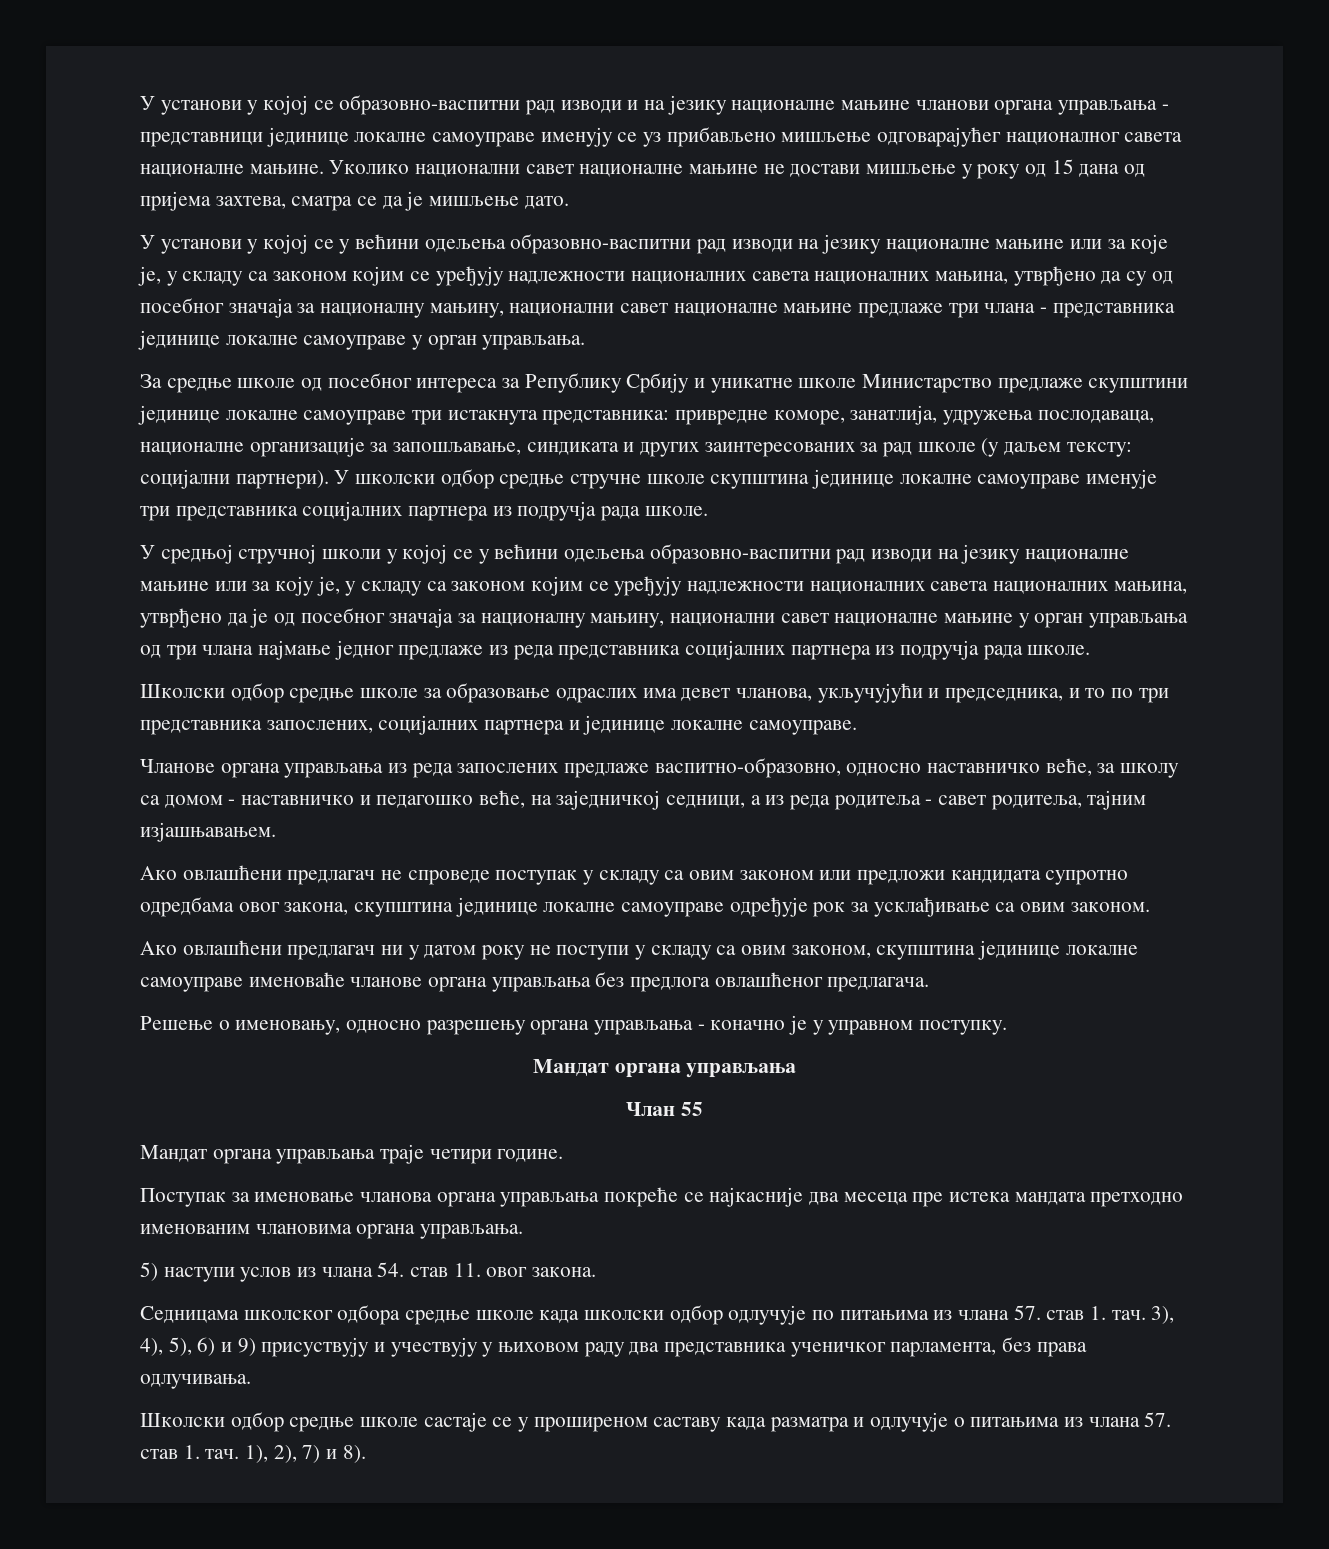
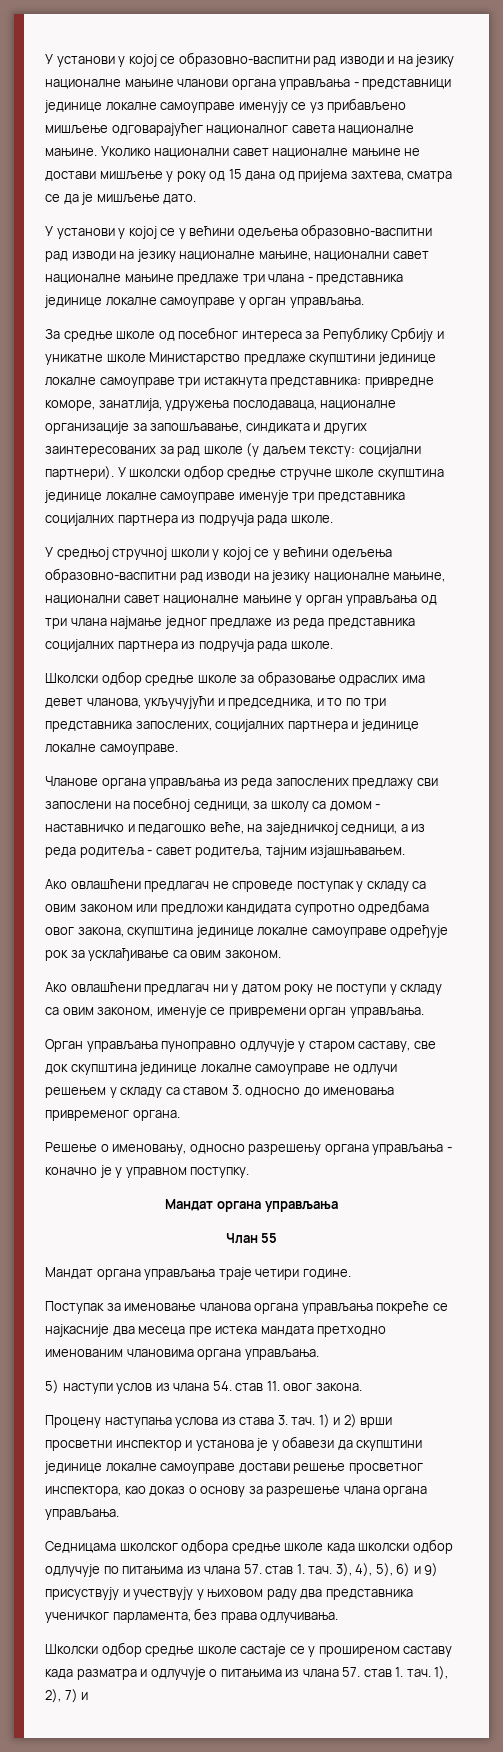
[995,234,1169,254] [138,266,1173,286] [140,298,504,318] мањине или за које је, у складу са законом којим се уређују надлежности националних савета националних мањина, утврђено да су од посебног значаја за националну мањину, -> [258,251,311,261] мањине,
[140,576,1187,596] [140,608,665,628] мањине или за коју је, у складу са законом којим се уређују надлежности националних савета националних мањина, утврђено да је од посебног значаја за националну мањину, -> [393,572,446,582] мањине,
[564,758,1092,778] предлаже васпитно-образовно, односно наставничко веће, -> [352,778,438,789] [45,797,250,812] предлажу сви запослени на посебној седници,
[876,940,1138,960] [140,972,930,992] скупштина јединице локалне самоуправе именоваће чланове органа управљања без предлога овлашћеног предлагача. -> [156,1005,424,1018] [45,1039,436,1052] [45,1062,398,1075] [45,1085,395,1098] [45,1110,180,1121] именује се привремени орган управљања. // Орган управљања пуноправно одлучује у старом саставу, све док скупштина јединице локалне самоуправе не одлучи решењем у складу са ставом 3. односно до именовања привременог органа.
(597, 1272) none -> [45,1414,393,1428] [45,1436,423,1451] [44,1461,423,1474] [45,1486,428,1497] [45,1509,119,1520] // Процену наступања услова из става 3. тач. 1) и 2) врши просветни инспектор и установа је у обавези да скупштини јединице локалне самоуправе достави решење просветног инспектора, као доказ о основу за разрешење члана органа управљања.
[342,1445,366,1463] 8). -> (89, 1696) none

